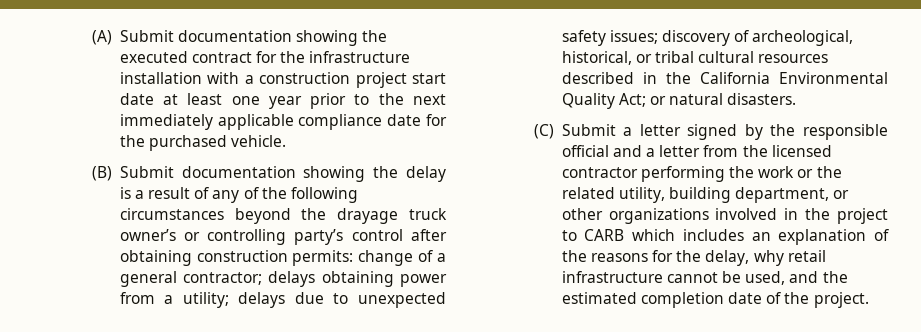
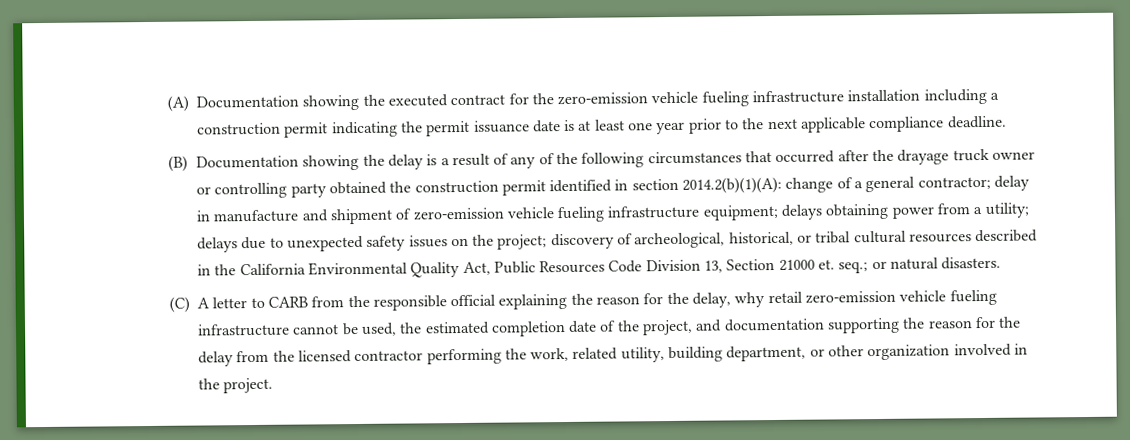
[119,30,292,42] Submit documentation -> [195,95,299,109] Documentation
(306, 57) none -> [557,91,749,107] zero-emission vehicle fueling
[207,72,240,84] with -> [923,88,987,105] including
[355,72,446,88] [119,93,154,105] project start date -> [284,119,576,138] permit indicating the permit issuance date is
[119,114,213,130] immediately -> (798, 124) none
[387,114,447,126] [119,135,287,151] date for the purchased vehicle. -> [947,115,1007,129] deadline.
[119,166,296,178] Submit documentation -> [195,155,299,169] Documentation
[234,208,291,224] beyond -> [745,150,869,163] that occurred after
[119,229,176,241] owner’s -> [991,151,1035,160] owner
[294,229,448,245] [119,250,354,266] party’s control after obtaining construction permits: -> [290,176,783,198] party obtained the construction permit identified in section 2014.2(b)(1)(A):
(263, 278) none -> [994,175,1031,191] [195,204,779,225] delay in manufacture and shipment of zero-emission vehicle fueling infrastructure equipment;
[609,30,658,44] issues; -> [408,234,548,250] issues on the project;
[618,93,797,107] [533,124,888,140] [561,145,701,157] Act; or natural disasters. // (C) Submit a letter signed by the responsible official and a letter -> [462,256,1002,275] [168,289,997,313] [196,316,1022,337] [197,351,234,367] Act, Public Resources Code Division 13, Section 21000 et. seq.; or natural disasters. // (C) A letter to CARB from the responsible official explaining the reason for the delay, why retail zero-emission vehicle fueling infrastructure cannot be used, the estimated completion date of the project, and documentation supporting the reason for the delay
[758,166,842,178] work or the -> [530,347,570,362] work,
[608,208,709,224] organizations -> [867,344,951,361] organization
[837,208,888,224] [561,229,889,245] [561,250,826,266] [561,271,848,285] [561,292,810,308] project to CARB which includes an explanation of the reasons for the delay, why retail infrastructure cannot be used, and the estimated completion date of the -> (220, 384) none

